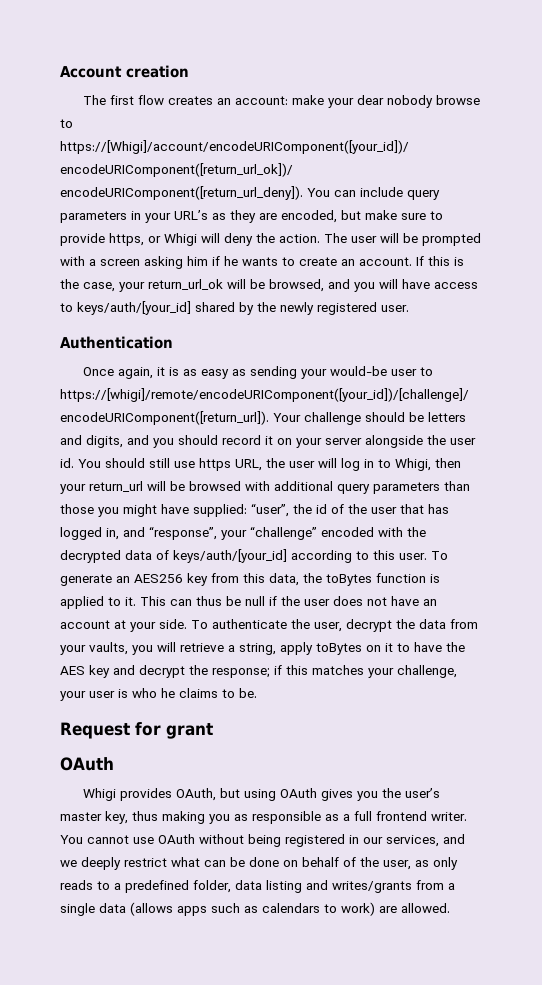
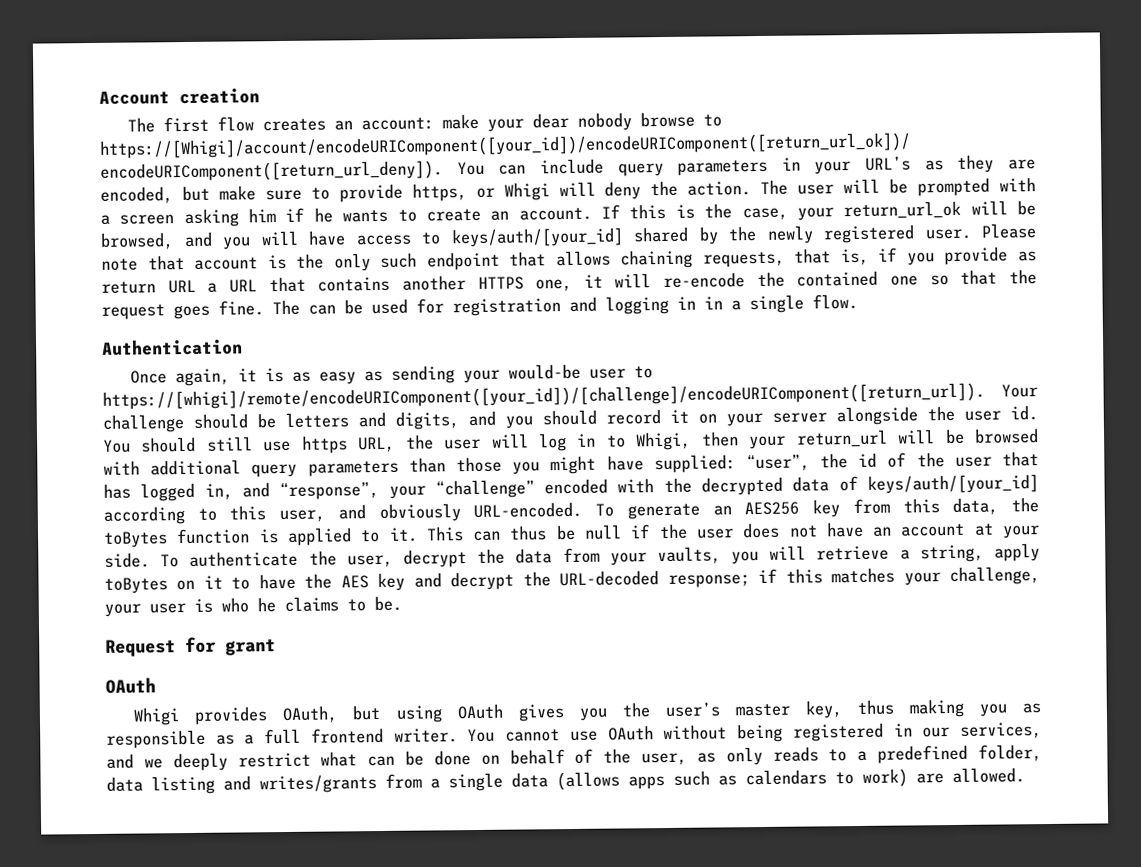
(409, 308) none -> [981,223,1036,239] [101,246,1037,272] [101,269,1037,294] [101,293,858,320] Please note that account is the only such endpoint that allows chaining requests, that is, if you provide as return URL a URL that contains another HTTPS one, it will re-encode the contained one so that the request goes fine. The can be used for registration and logging in in a single flow.
[399,553,427,560] user. -> [279,501,583,523] user, and obviously URL-encoded.
(208, 670) none -> [559,570,660,587] URL-decoded

